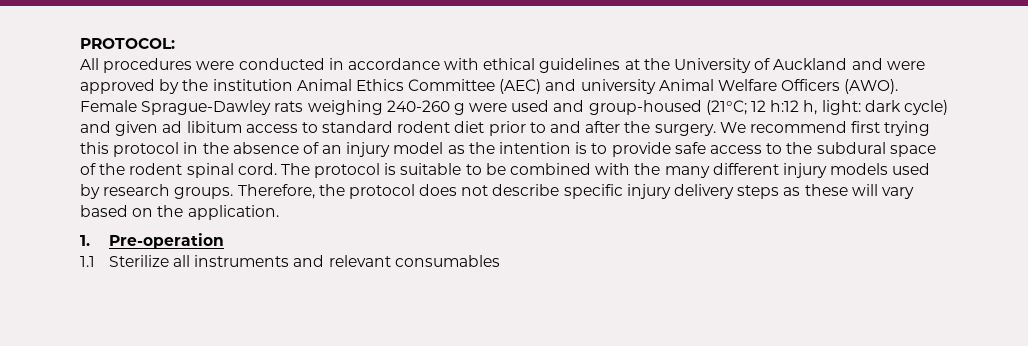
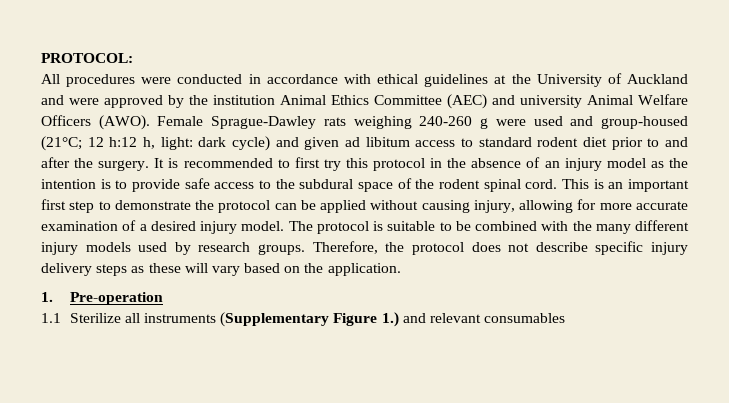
[719,121,931,136] We recommend first trying -> [154,157,341,171] It is recommended to first try
(277, 169) none -> [562,179,689,192] [41,199,688,213] [41,220,285,234] This is an important first step to demonstrate the protocol can be applied without causing injury, allowing for more accurate examination of a desired injury model.
(290, 261) none -> [220,312,399,327] (Supplementary Figure 1.)

